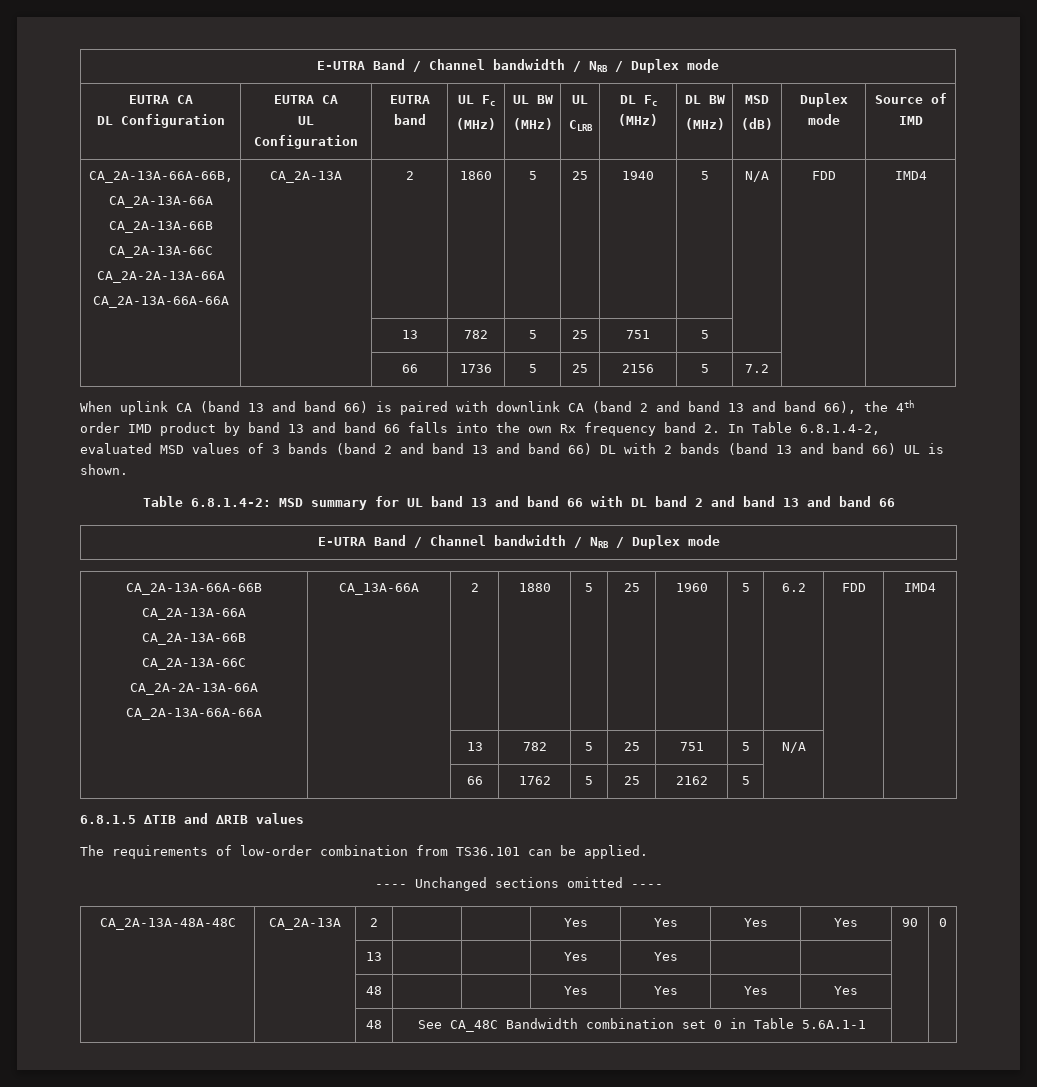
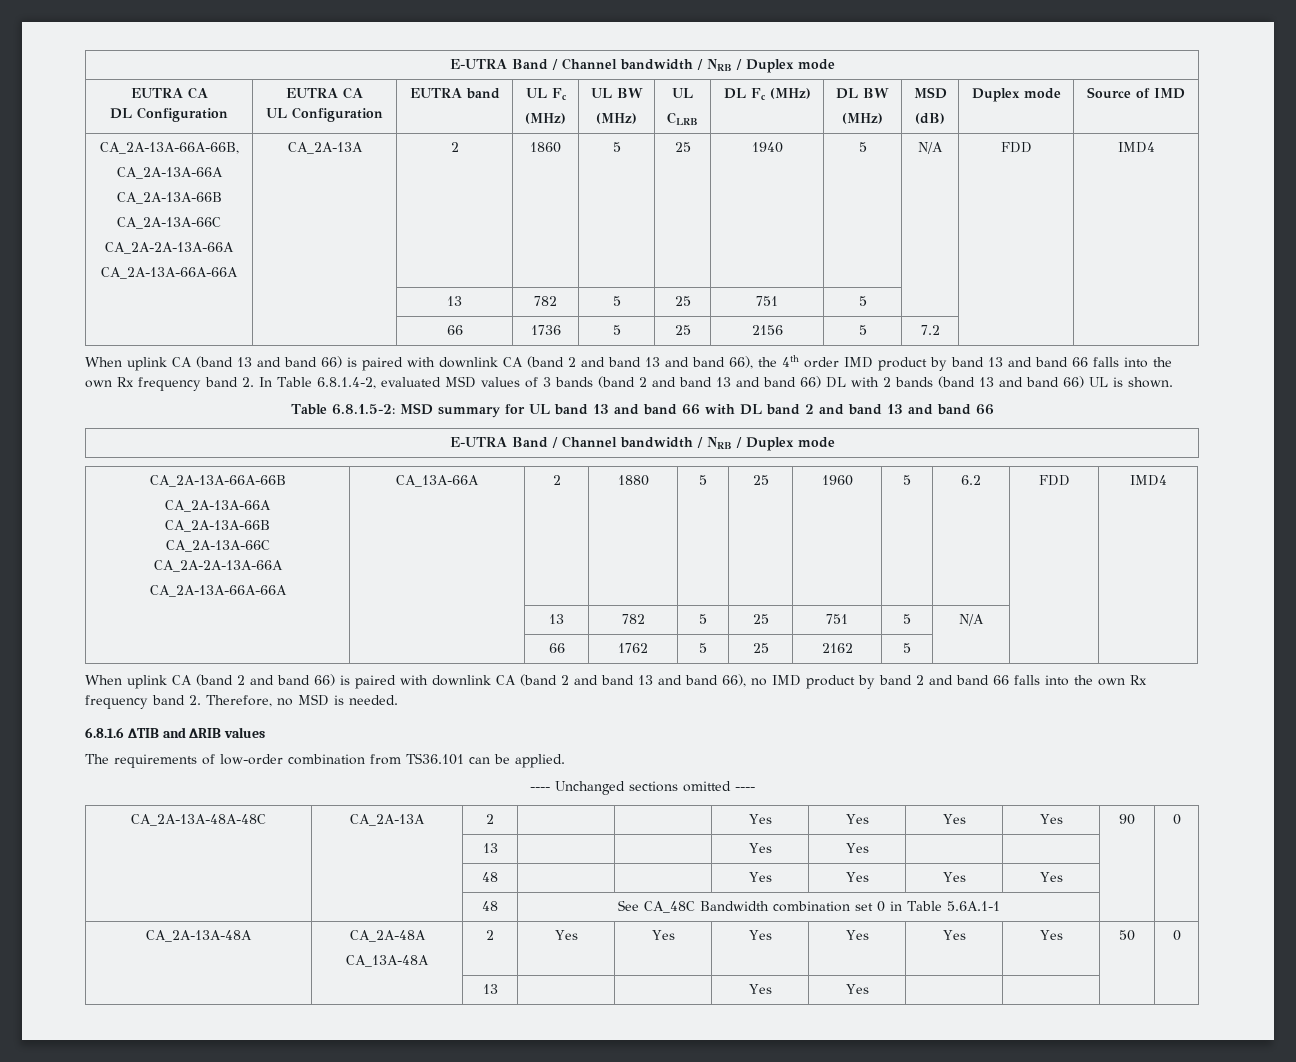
[190,498,271,507] 6.8.1.4-2: -> [331,404,395,415] 6.8.1.5-2:
[80,815,136,824] 6.8.1.5 -> [85,674,1147,689] [85,694,398,709] [85,727,124,738] When uplink CA (band 2 and band 66) is paired with downlink CA (band 2 and band 13 and band 66), no IMD product by band 2 and band 66 falls into the own Rx frequency band 2. Therefore, no MSD is needed. // 6.8.1.6
(867, 1024) none -> [146,930,252,942] [349,930,426,942] [346,955,429,967] [486,930,494,940] [554,930,578,940] [651,930,675,940] [748,930,772,940] [845,930,869,940] [942,930,966,940] [1039,930,1063,940] [1119,930,1135,941] [1172,930,1181,941] [482,984,498,994] [748,984,772,994] [845,984,869,994] // CA_2A-13A-48A | CA_2A-48A // CA_13A-48A | 2 | Yes | Yes | Yes | Yes | Yes | Yes | 50 | 0 // | | 13 | | | Yes | Yes | | | |

